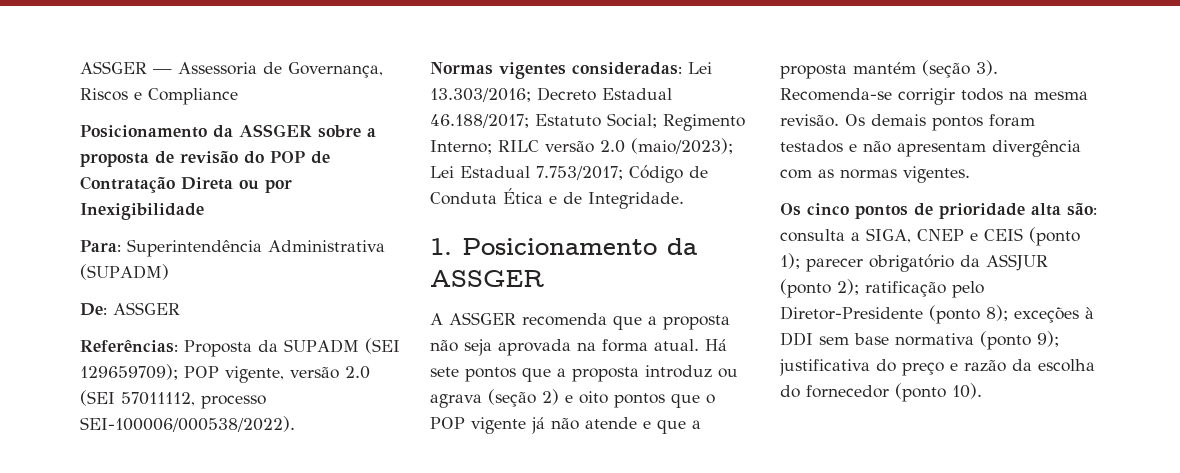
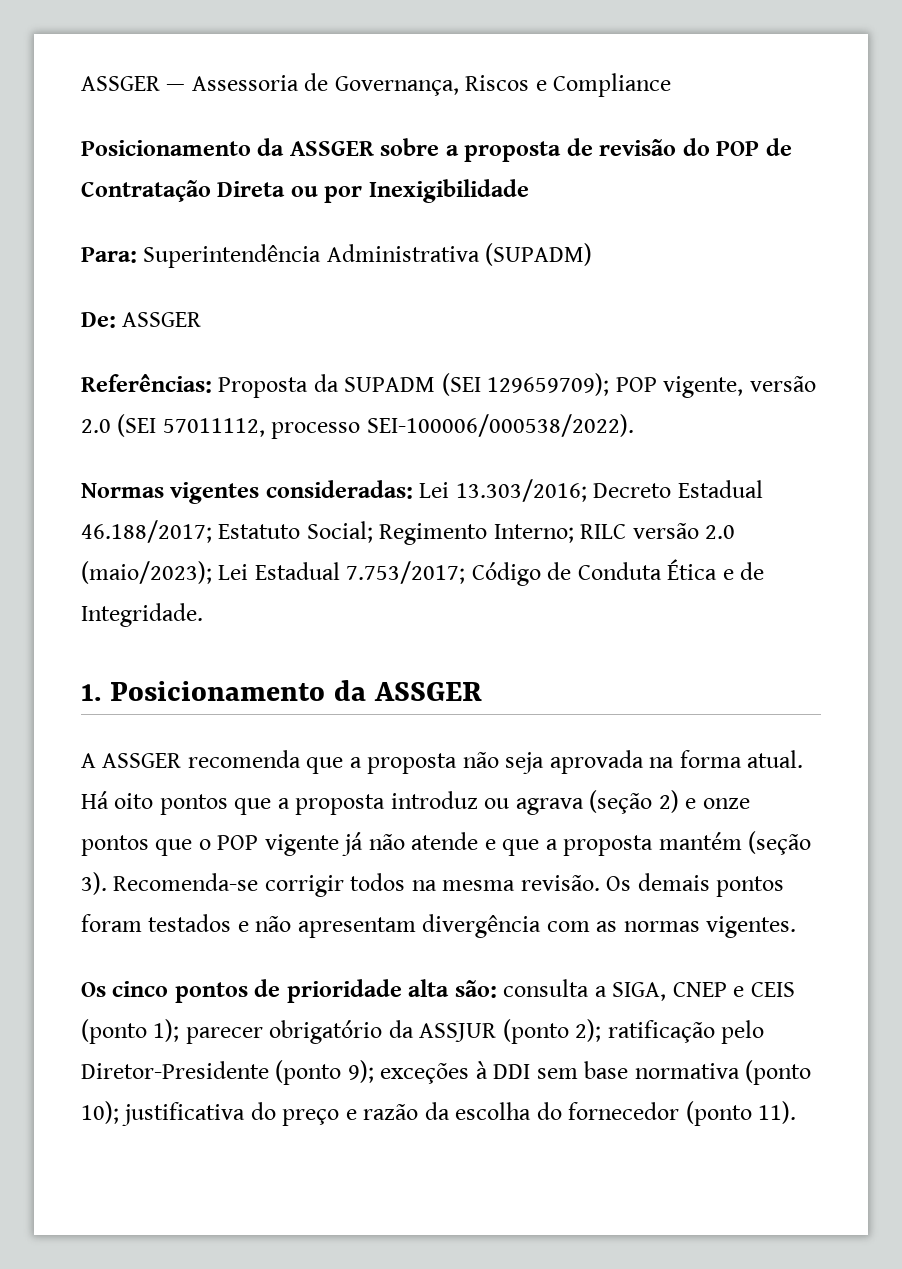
[430,367,459,377] sete -> [114,793,154,809] oito
[579,391,608,404] oito -> [702,798,750,809] onze
[986,305,1008,321] 8); -> [347,1060,374,1083] 9);
[1037,331,1059,347] 9); -> [81,1101,119,1124] 10);
[952,383,982,399] 10). -> [758,1101,797,1124] 11).

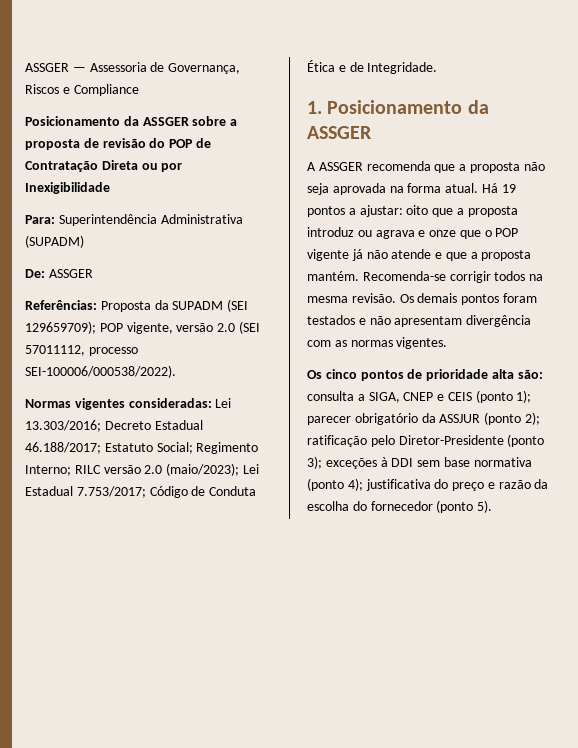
[114,793,228,815] oito pontos -> [501,184,516,193] [307,205,429,217] 19 pontos a ajustar: oito
[589,790,679,814] (seção 2) -> (415, 234) none
[81,835,149,856] pontos -> (457, 233) none
[658,831,812,855] [81,872,107,895] mantém (seção 3). -> [307,271,359,281] mantém.
[347,1060,374,1083] 9); -> [307,456,322,469] 3);
[81,1101,119,1124] 10); -> [347,478,363,491] 4);
[758,1101,797,1124] 11). -> [477,500,493,513] 5).

